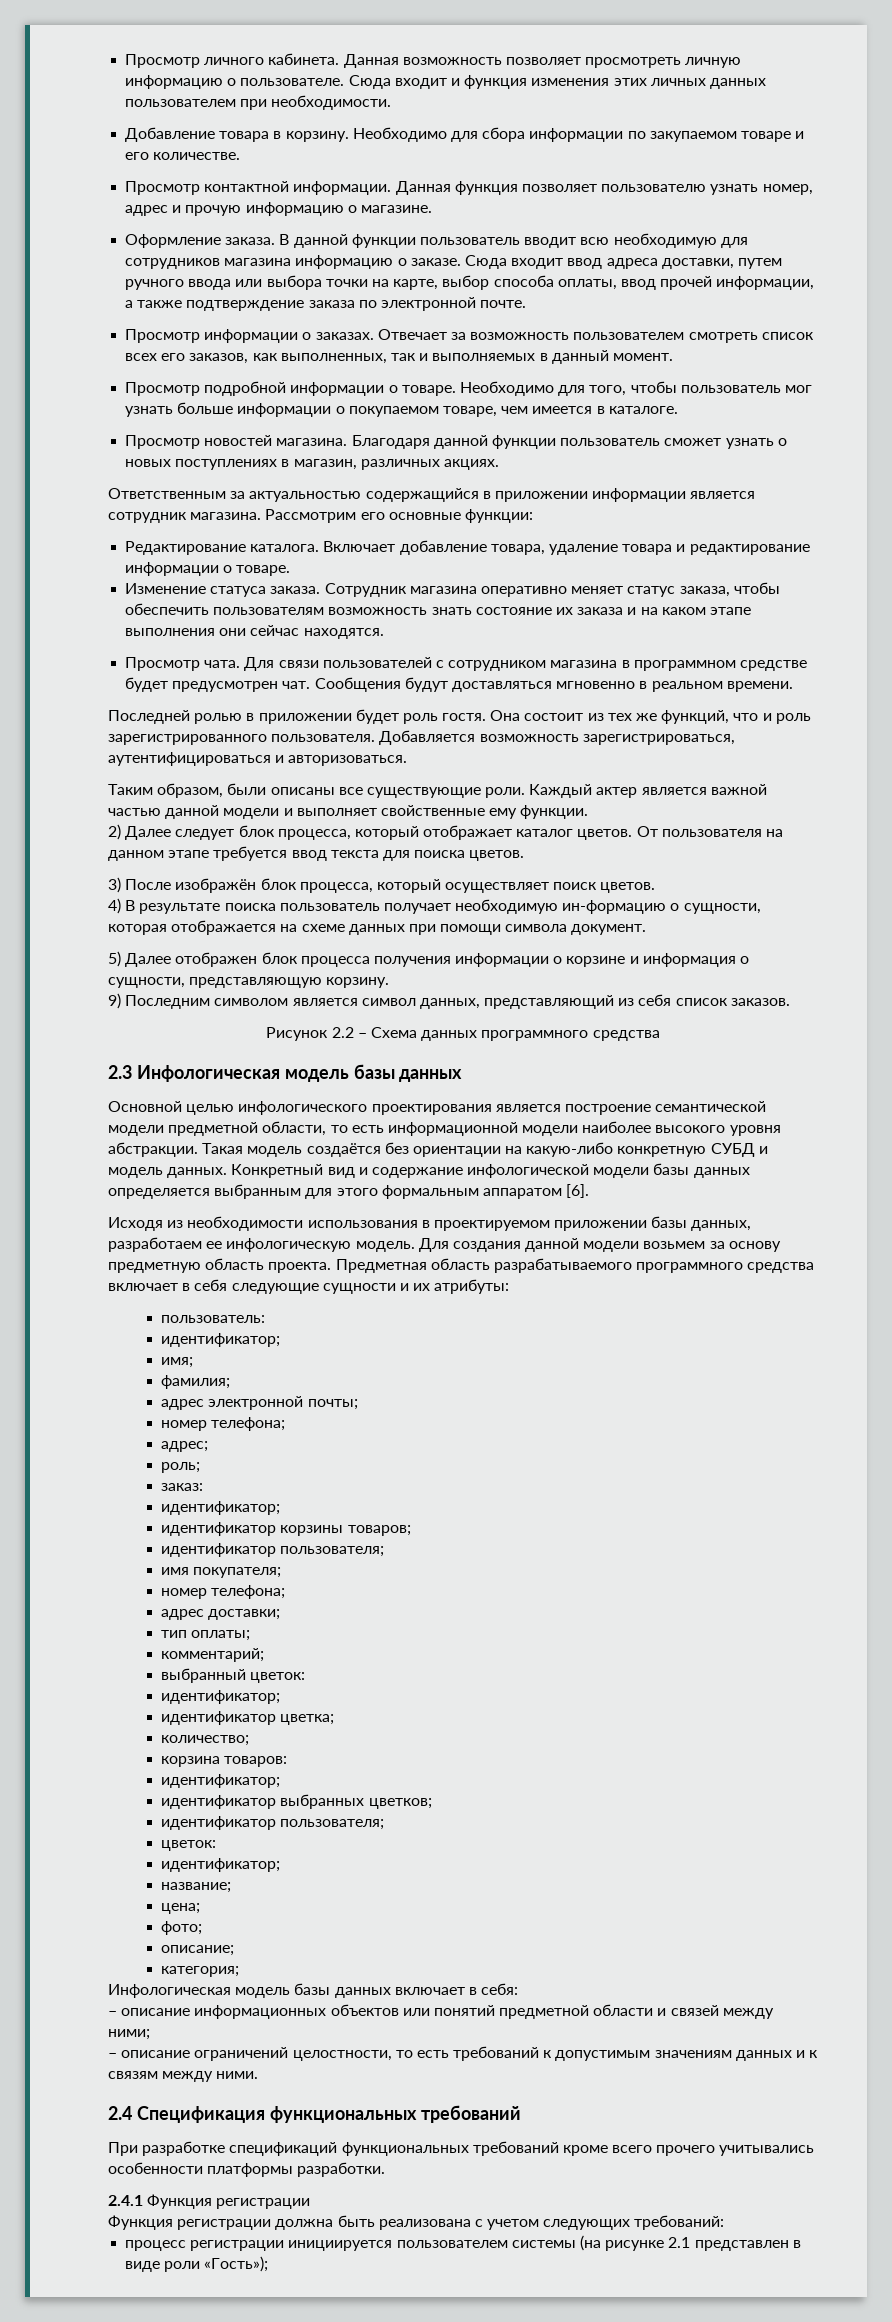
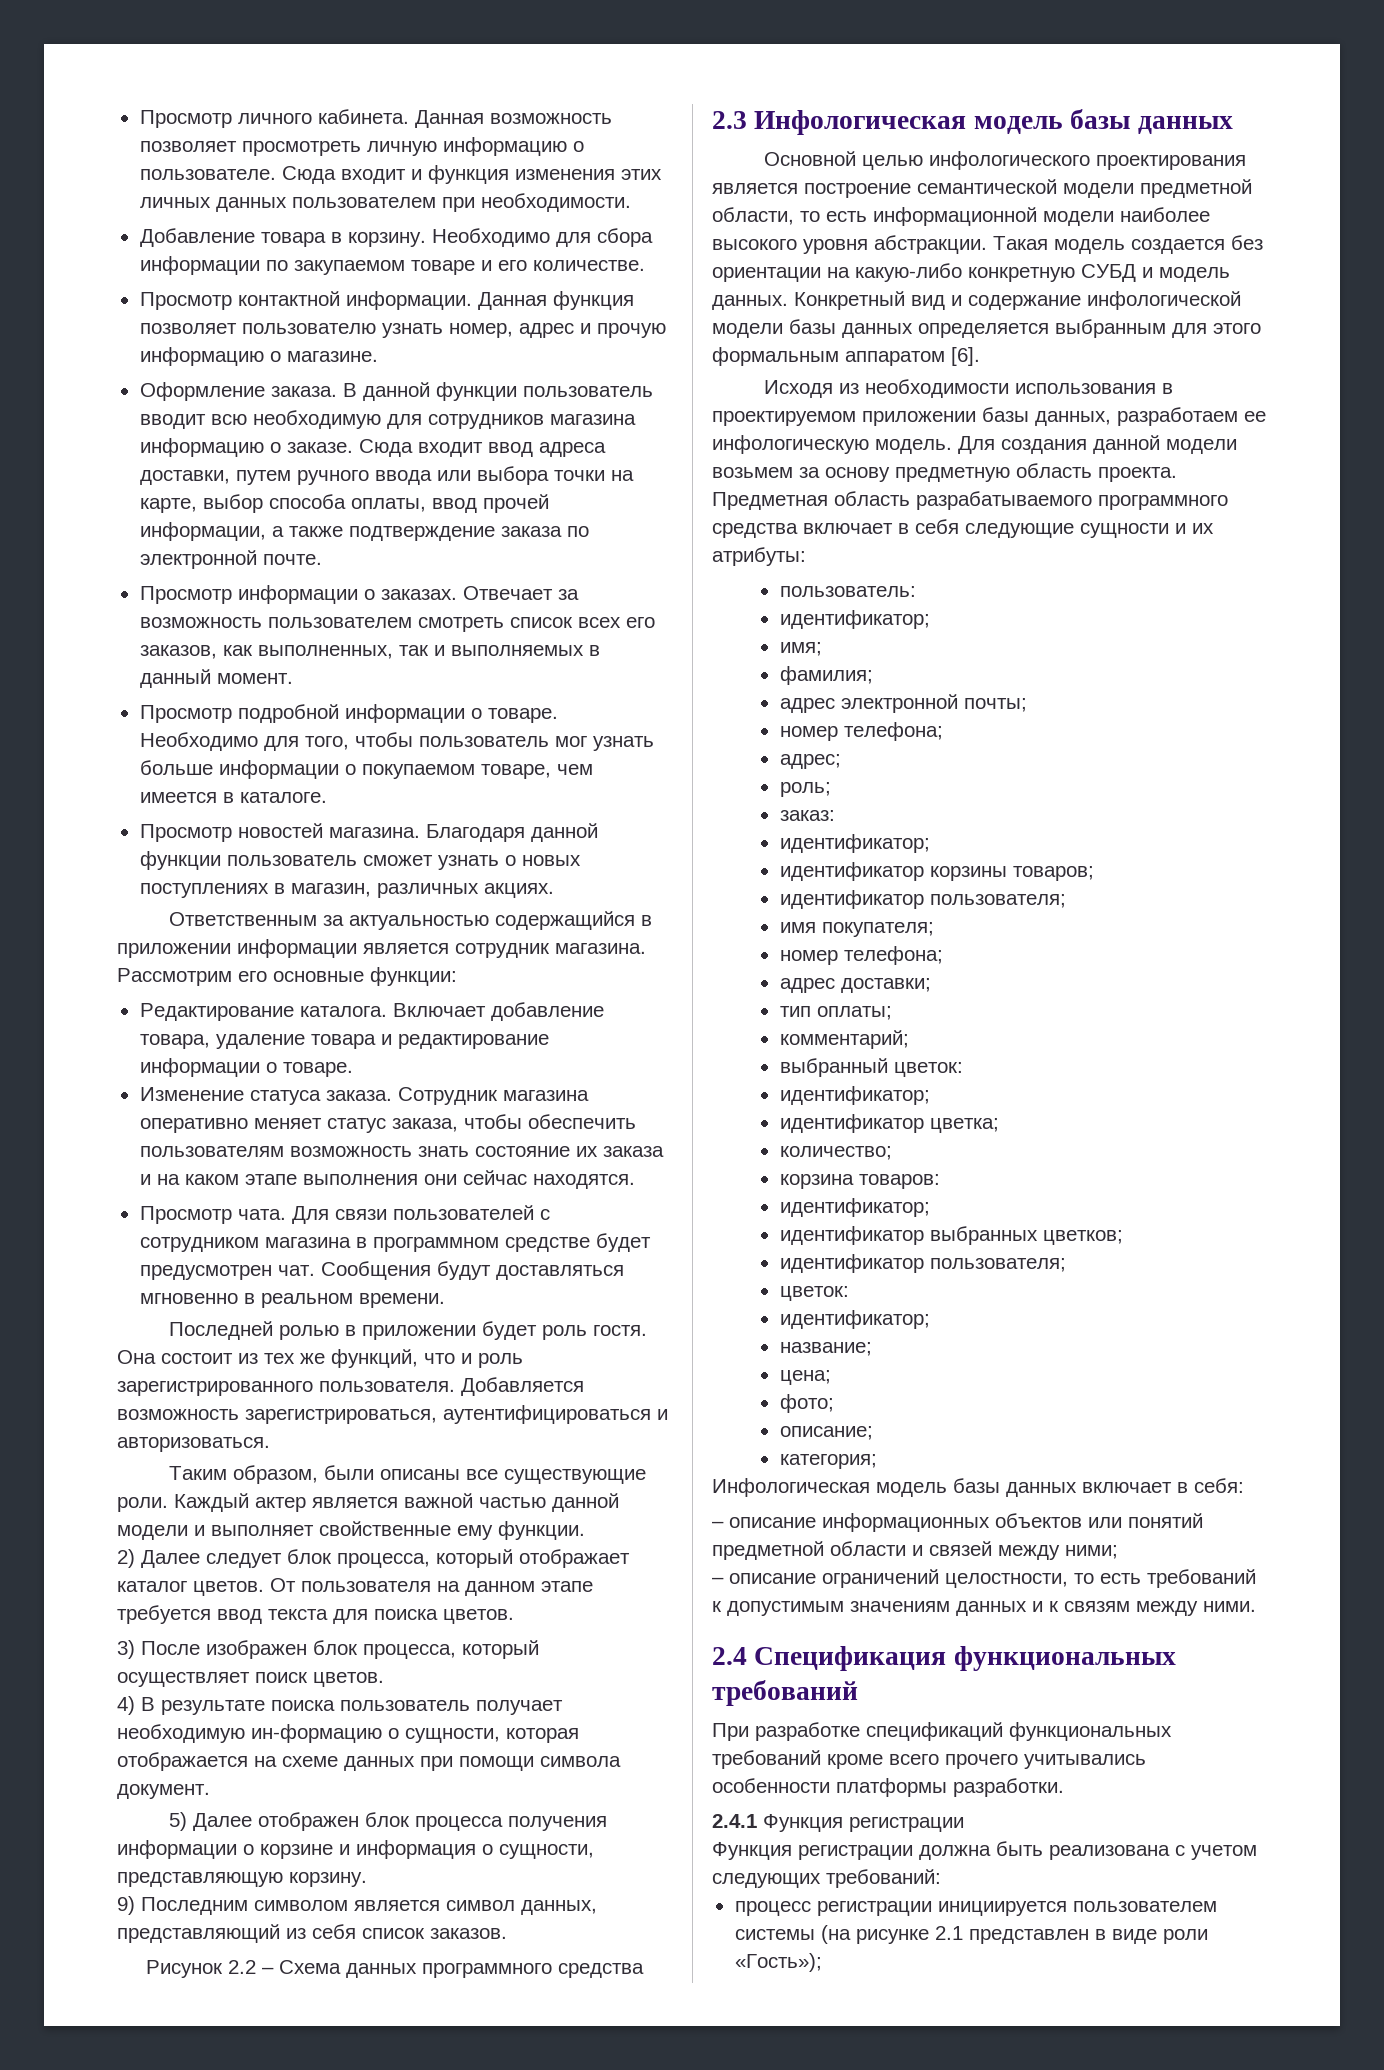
[175,878,257,893] изображён -> [206,1640,307,1659] изображен
[306,1143,381,1157] создаётся -> [1131,239,1225,254] создается

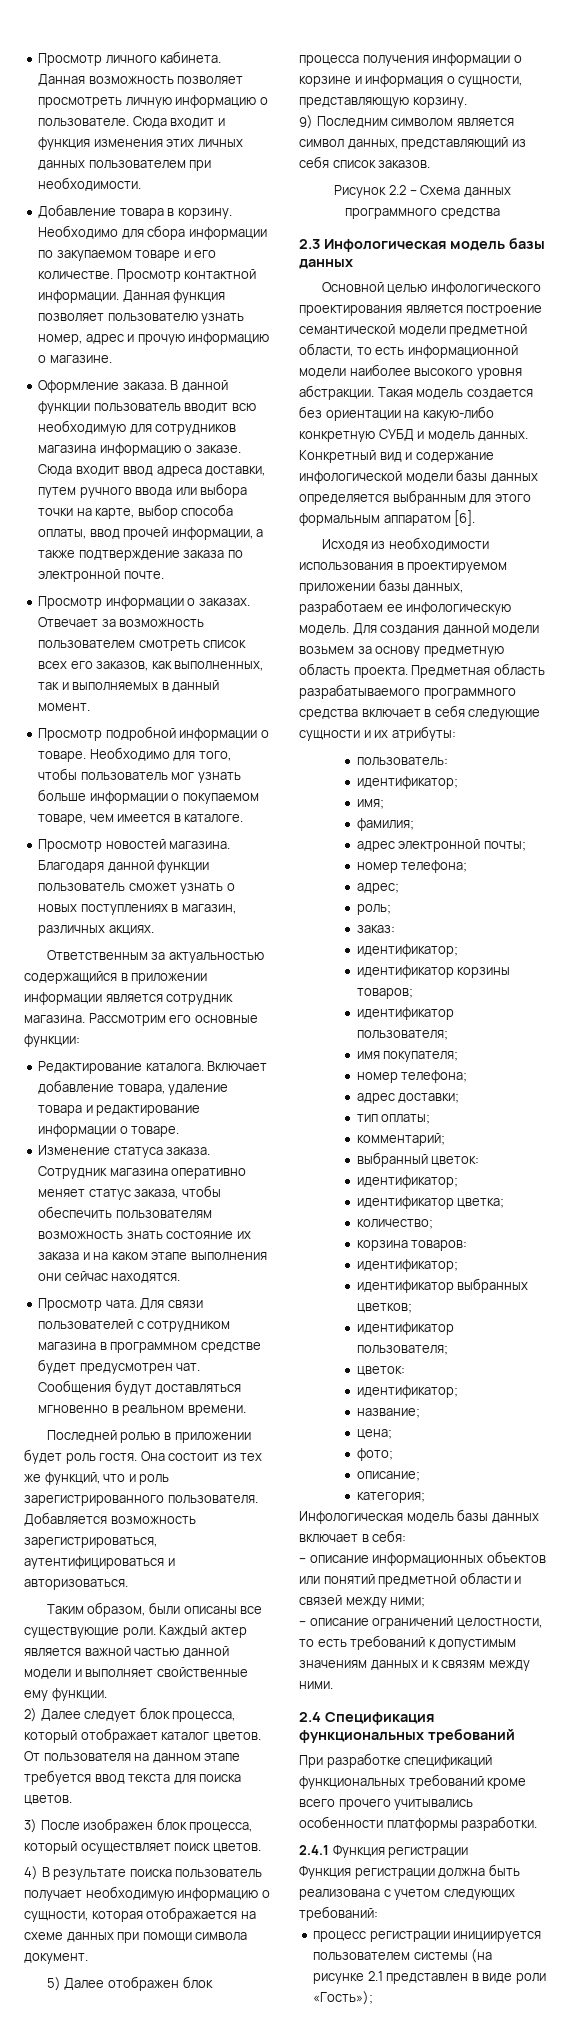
(645, 265) // -> (114, 275) none
[251,1724,382,1743] ин-формацию -> [177,1888,259,1901] информацию

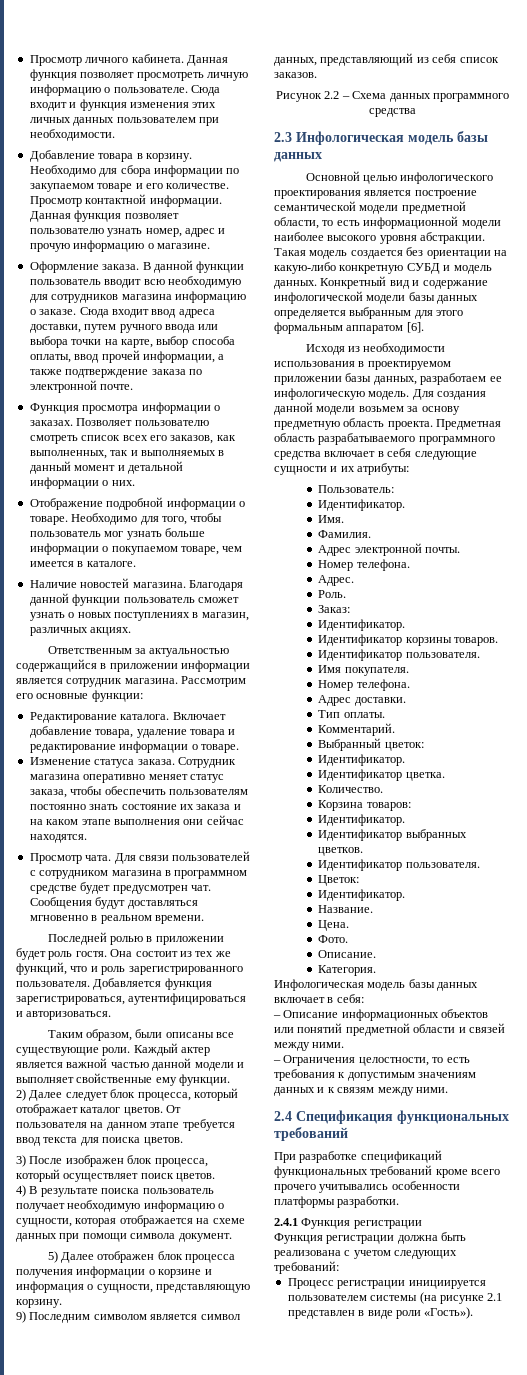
[88,76,174,84] возможность -> [29,69,77,81] функция
[38,596,103,609] Просмотр -> [29,403,139,414] Функция просмотра
[38,617,205,627] [38,640,136,649] Отвечает за возможность пользователем -> [76,418,209,426] Позволяет пользователю
[38,703,91,711] [38,728,103,741] момент. // Просмотр -> [74,461,183,474] [29,477,135,489] [29,498,103,510] момент и детальной информации о них. // Отображение
[38,839,103,852] Просмотр -> [29,580,77,588] Наличие
[38,1231,124,1239] возможность -> [29,804,86,810] постоянно
[110,1516,196,1524] возможность -> [164,978,212,990] функция
[356,757,448,766] [356,776,458,789] [356,799,384,809] [356,818,414,831] [356,839,526,852] [356,860,468,873] [356,883,399,894] [356,904,391,915] [356,925,395,933] [356,944,458,957] [356,965,511,978] [356,988,413,999] [356,1007,454,1020] [356,1030,448,1040] [356,1051,459,1062] [356,1070,468,1083] [356,1093,460,1104] [356,1114,431,1124] [356,1133,445,1146] [356,1152,480,1167] [356,1175,458,1188] [356,1196,505,1209] [356,1219,433,1229] [356,1240,468,1251] [356,1259,458,1272] [356,1278,529,1293] [356,1303,412,1313] [356,1322,454,1335] [356,1345,448,1355] [356,1366,405,1376] [356,1385,458,1398] [356,1408,420,1418] [356,1429,392,1439] [356,1448,393,1461] [356,1471,420,1481] [356,1492,425,1503] пользователь: // идентификатор; // имя; // фамилия; // адрес электронной почты; // номер телефона; // адрес; // роль; // заказ: // идентификатор; // идентификатор корзины товаров; // идентификатор пользователя; // имя покупателя; // номер телефона; // адрес доставки; // тип оплаты; // комментарий; // выбранный цветок: // идентификатор; // идентификатор цветка; // количество; // корзина товаров: // идентификатор; // идентификатор выбранных цветков; // идентификатор пользователя; // цветок: // идентификатор; // название; // цена; // фото; // описание; // категория; -> [318,485,395,493] [318,499,406,511] [318,515,345,523] [318,530,372,538] [318,543,461,556] [318,559,410,571] [318,575,355,586] [318,590,347,598] [318,605,351,613] [318,619,406,631] [318,634,499,646] [318,649,480,661] [318,665,409,676] [318,679,410,691] [318,695,406,706] [318,710,385,718] [318,723,396,736] [318,738,424,751] [318,754,406,766] [318,769,445,781] [318,785,384,793] [318,800,411,811] [318,814,406,826] [318,829,467,841] [318,847,364,856] [318,859,480,871] [318,875,360,886] [318,889,406,901] [318,905,374,913] [318,920,350,931] [318,935,349,943] [318,950,377,958] [318,965,377,976] Пользователь: // Идентификатор. // Имя. // Фамилия. // Адрес электронной почты. // Номер телефона. // Адрес. // Роль. // Заказ: // Идентификатор. // Идентификатор корзины товаров. // Идентификатор пользователя. // Имя покупателя. // Номер телефона. // Адрес доставки. // Тип оплаты. // Комментарий. // Выбранный цветок: // Идентификатор. // Идентификатор цветка. // Количество. // Корзина товаров: // Идентификатор. // Идентификатор выбранных цветков. // Идентификатор пользователя. // Цветок: // Идентификатор. // Название. // Цена. // Фото. // Описание. // Категория.
[309,1555,369,1563] описание -> [283,1010,339,1018] Описание
[390,1597,426,1607] [299,1616,454,1629] ними; // – описание ограничений -> [312,1042,345,1048] [273,1055,356,1066] ними. // – Ограничения
[350,1635,426,1650] требований -> [274,1069,335,1081] требования
[313,1931,367,1942] процесс -> [287,1278,334,1289] Процесс
[313,1991,374,2005] «Гость»); -> [424,1307,474,1319] «Гость»).

